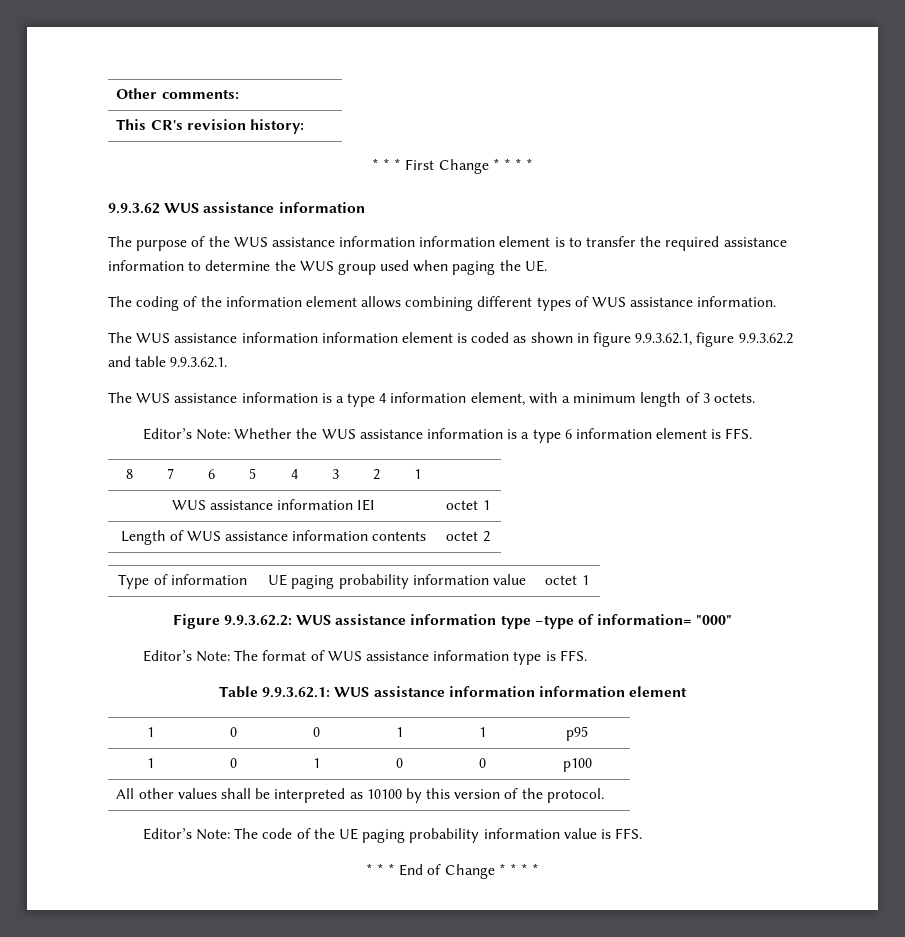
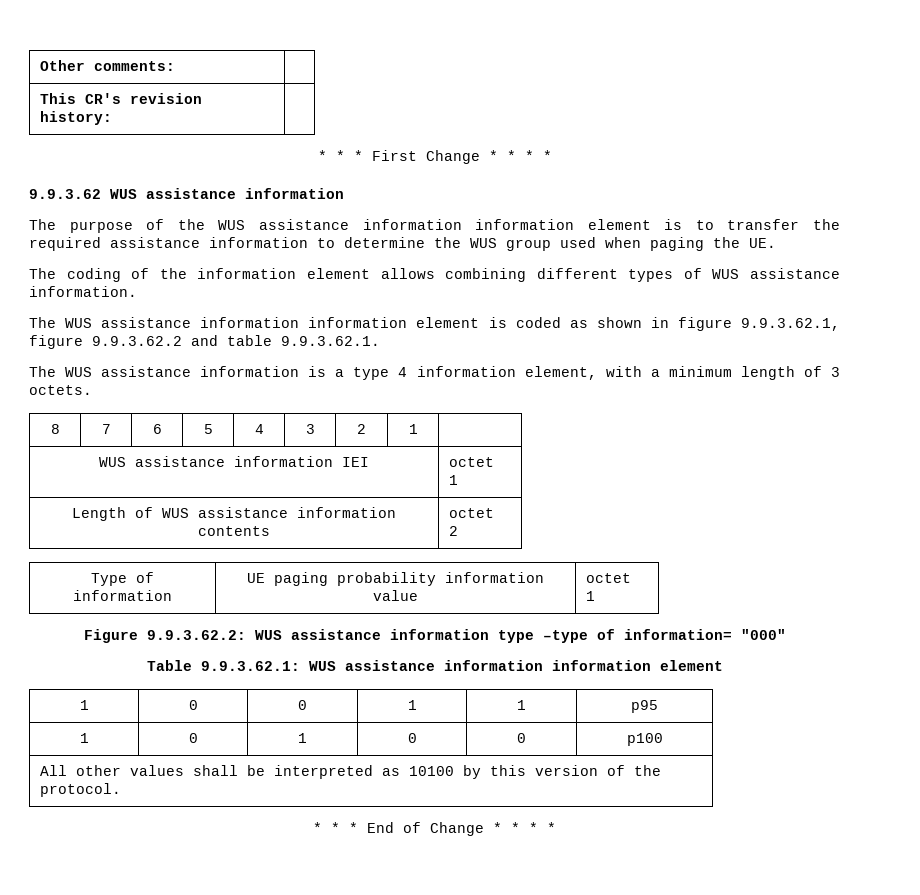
[142,428,753,443] // Editor’s Note: Whether the WUS assistance information is a type 6 information element is FFS. -> (92, 390) none
[142,650,587,665] // Editor’s Note: The format of WUS assistance information type is FFS. -> (786, 634) none
[142,828,643,843] // Editor’s Note: The code of the UE paging probability information value is FFS. -> (122, 790) none

